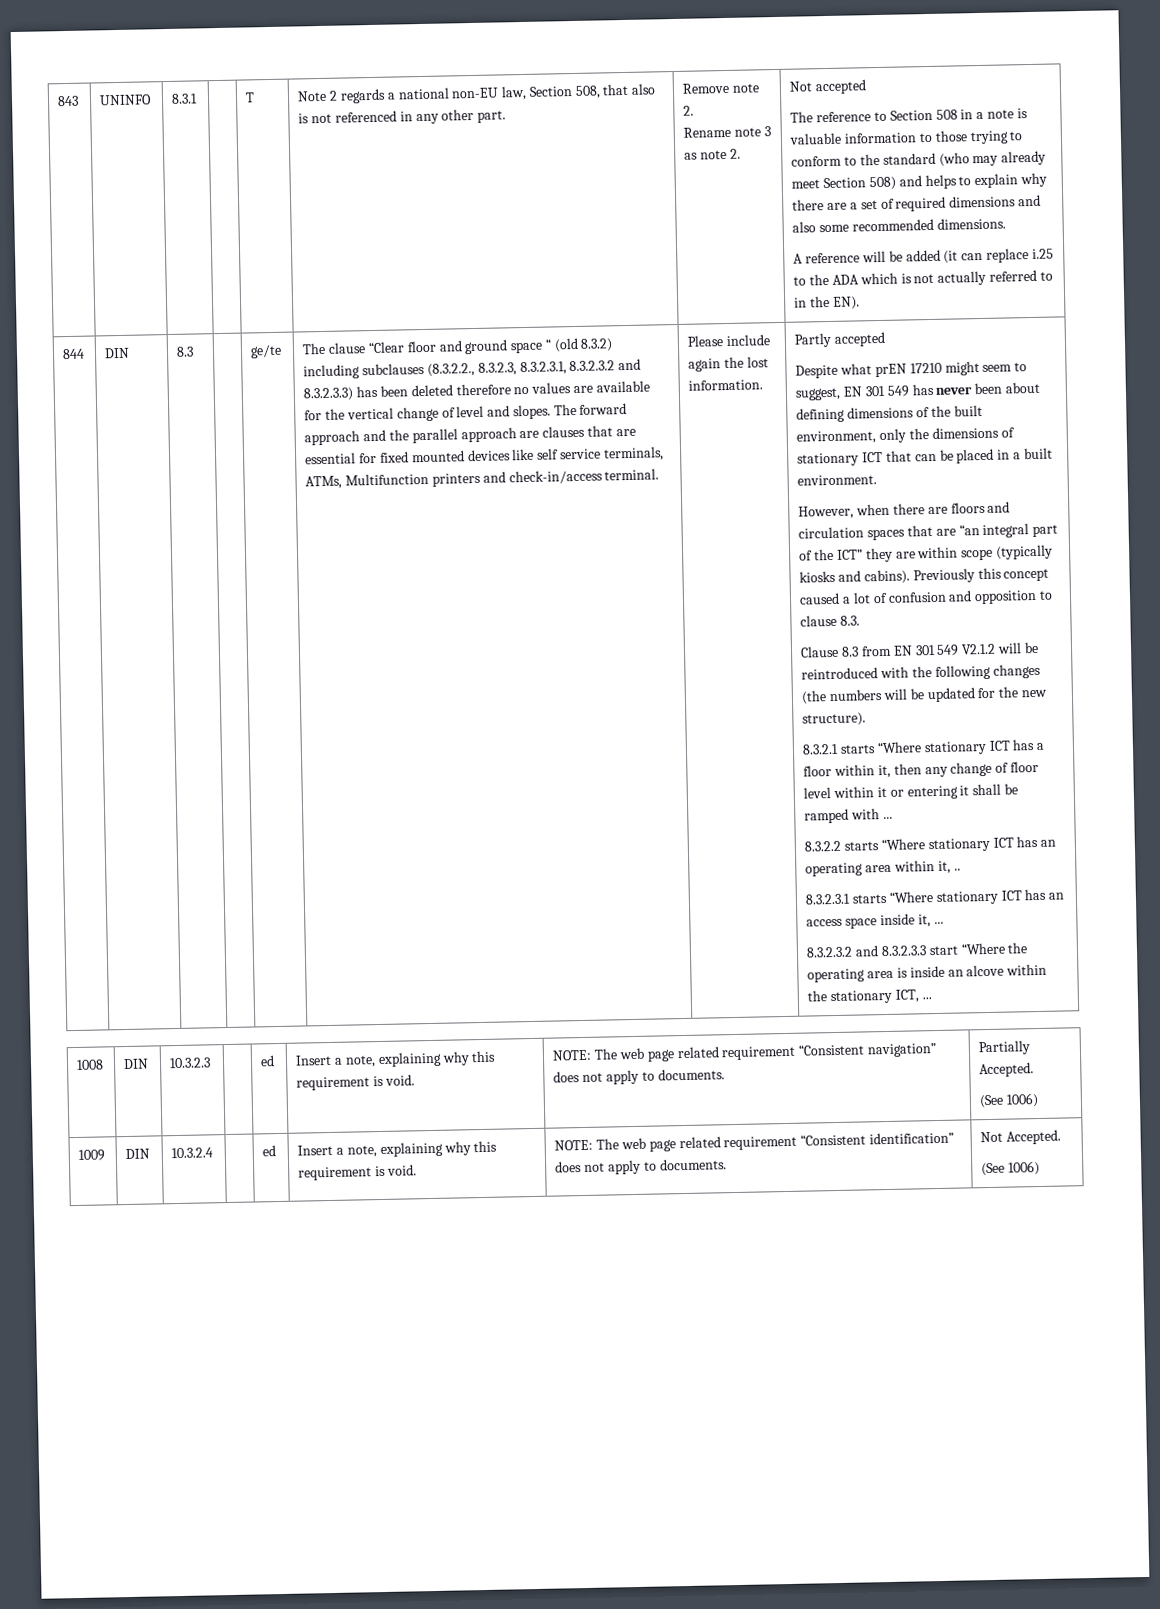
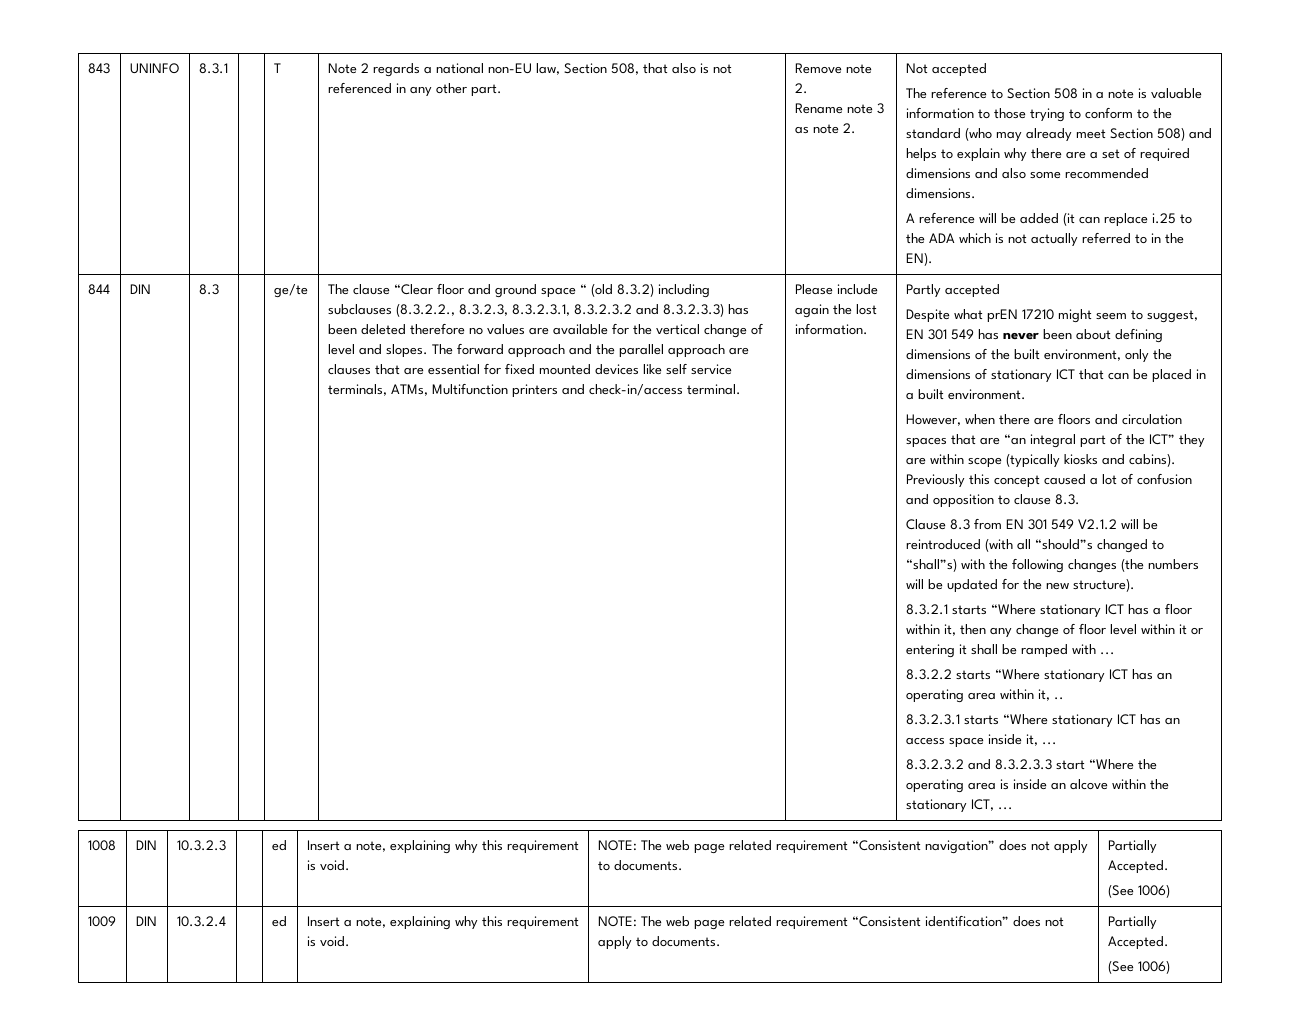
(879, 673) none -> [984,538,1164,553] [905,558,957,572] (with all “should”s changed to “shall”s)
[980,1131,1004,1143] Not -> [1107,916,1157,930] Partially

